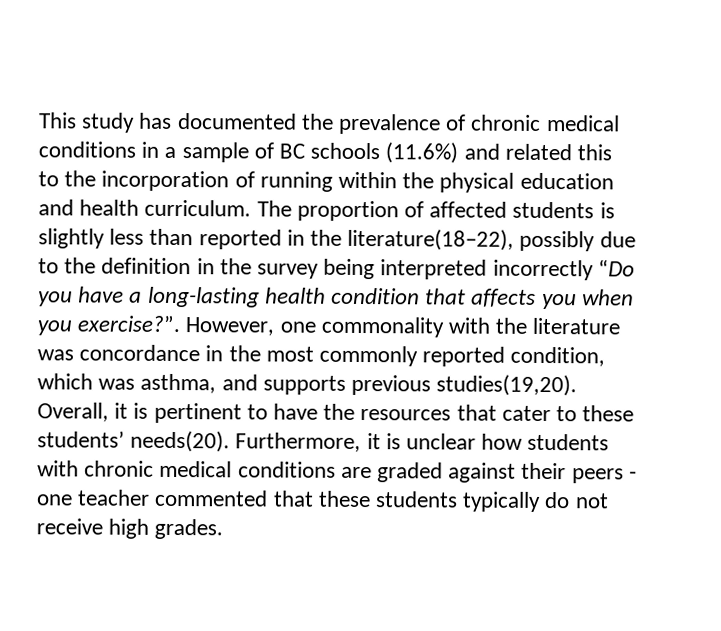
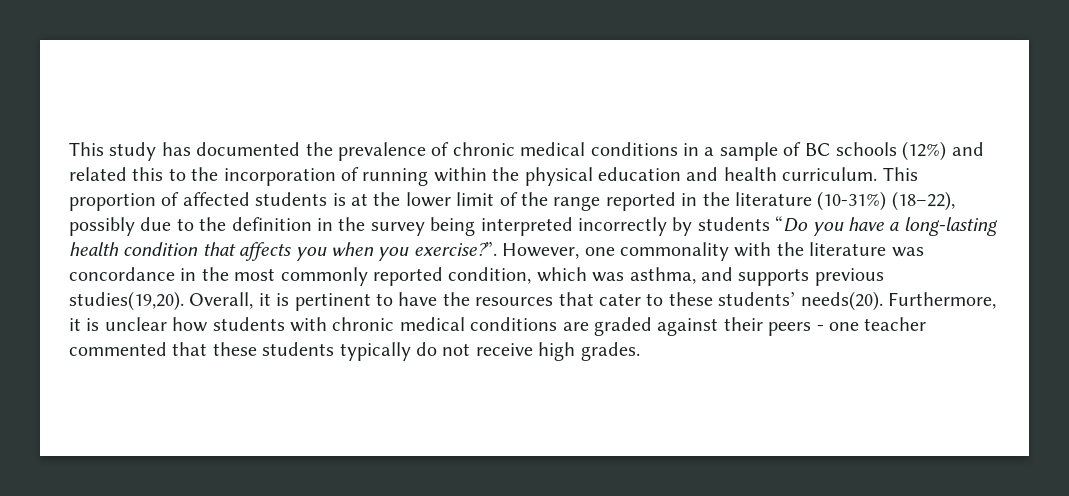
[385,142,459,164] (11.6%) -> [902,141,947,161] (12%)
[256,200,292,217] The -> [882,167,918,181] This
[38,228,515,251] slightly less than reported in the literature(18–22), -> [351,191,955,211] at the lower limit of the range reported in the literature (10-31%) (18–22),
(594, 270) none -> [672,217,770,236] by students

